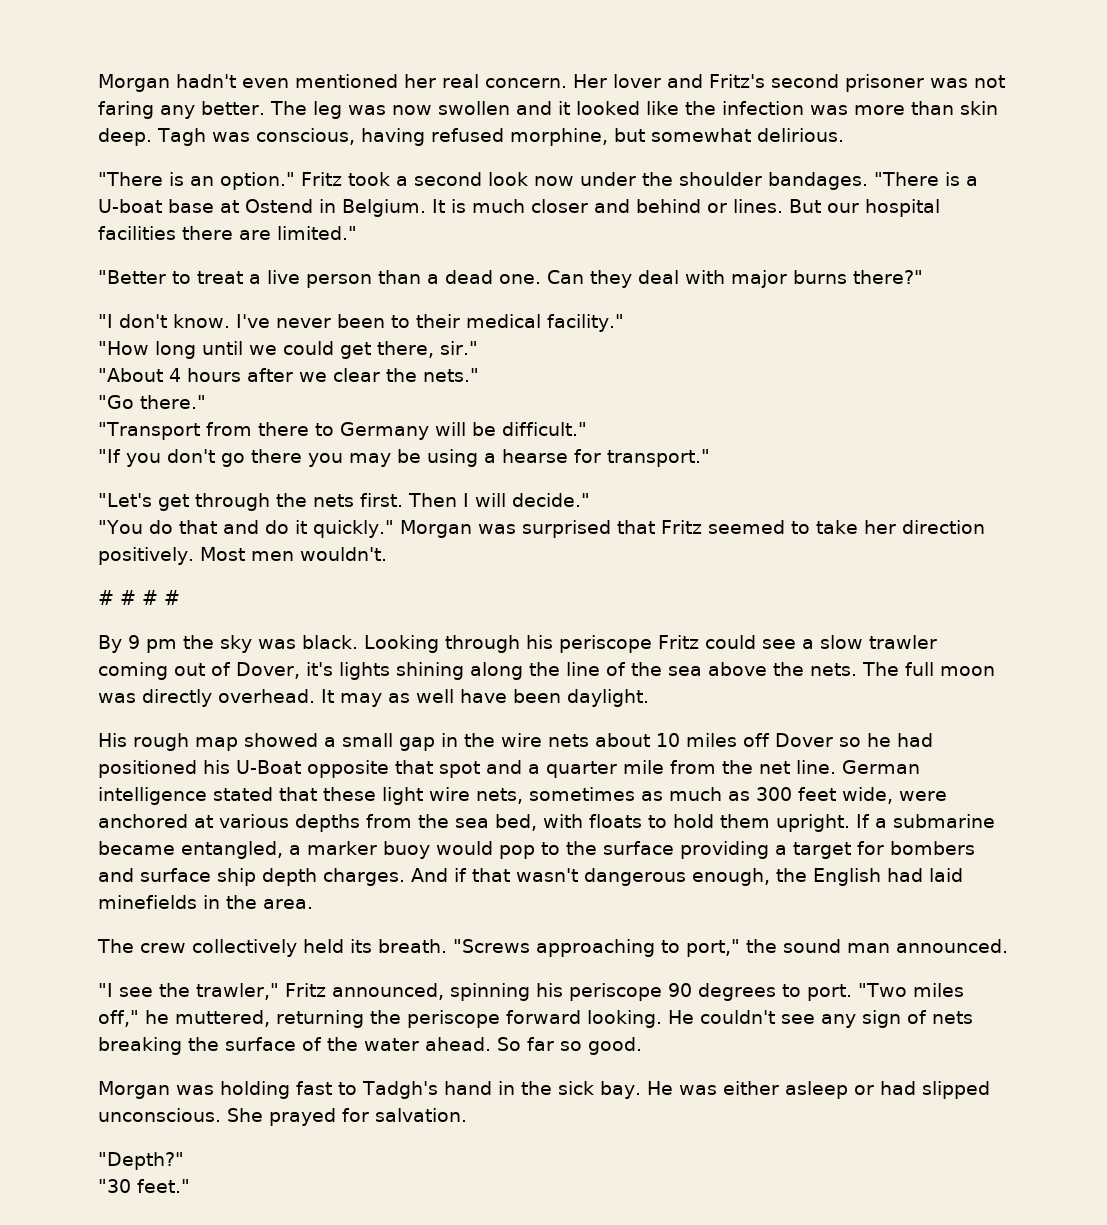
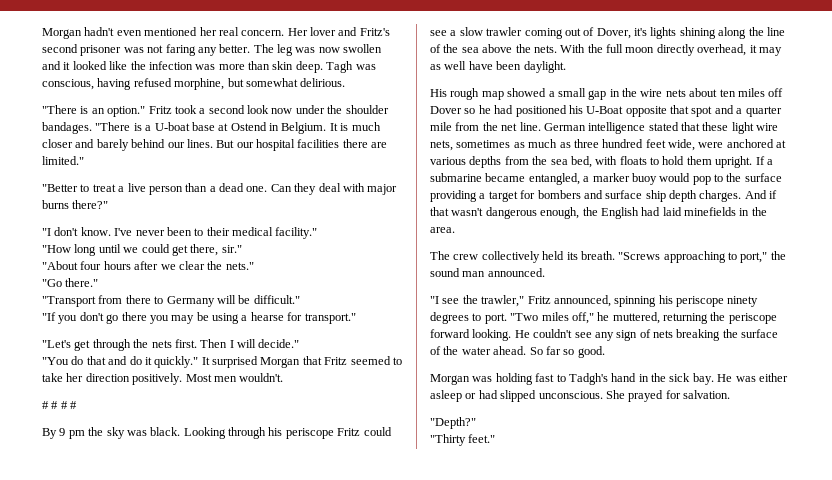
[636,199,727,213] behind or -> [96,139,185,151] barely behind our
[169,368,181,382] 4 -> [80,261,102,270] four
[399,520,611,538] Morgan was surprised -> [201,356,301,368] It surprised Morgan
[862,662,995,676] [98,689,334,707] The full moon was directly overhead. It -> [560,44,757,56] With the full moon directly overhead, it
[656,733,680,747] 10 -> [719,89,736,97] ten
[756,787,792,801] 300 -> [573,139,644,148] three hundred
[667,983,692,997] 90 -> [727,296,759,307] ninety
[98,1179,131,1193] "30 -> [430,434,466,446] "Thirty

